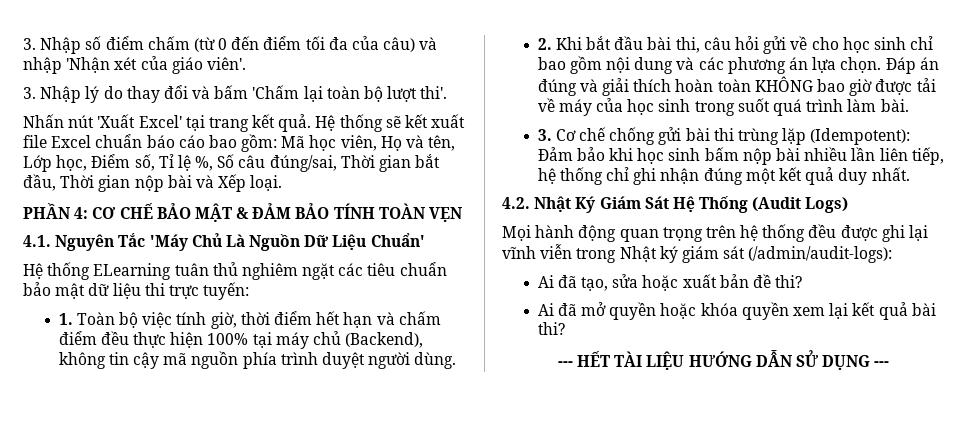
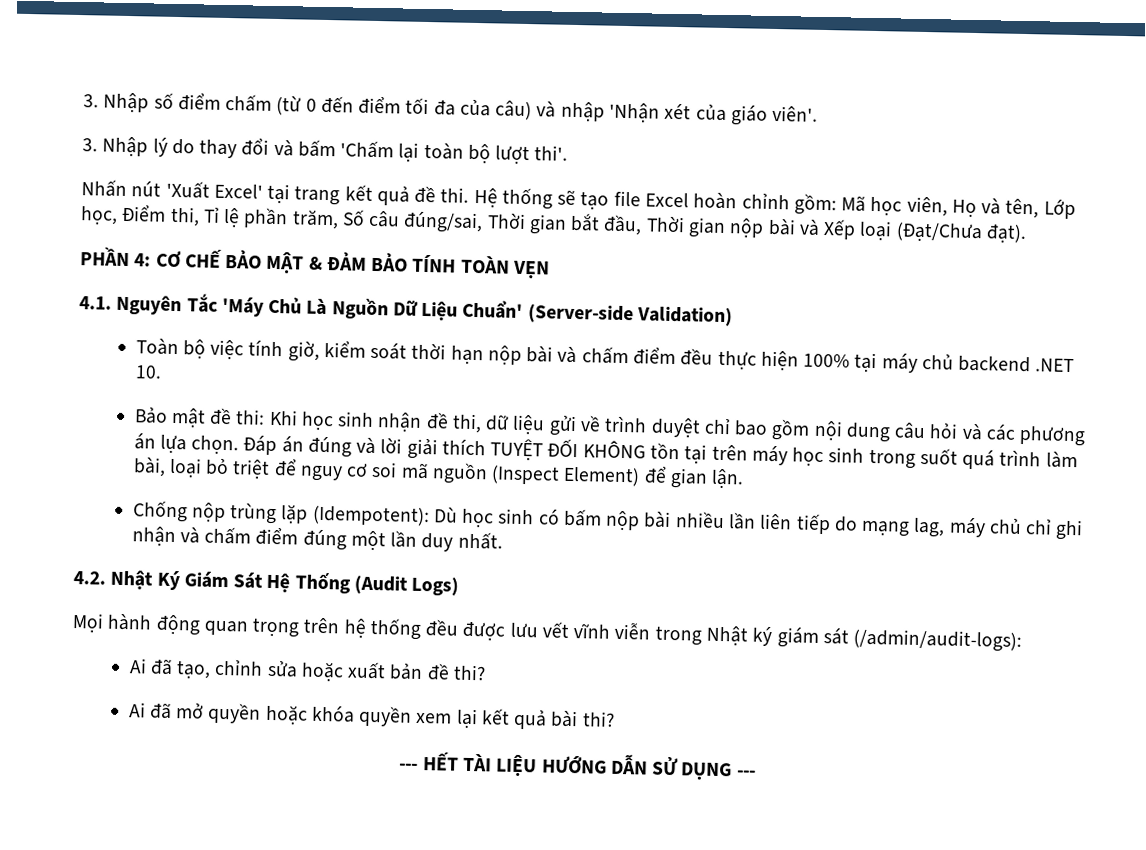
[278,114,466,132] [23,134,237,148] quả. Hệ thống sẽ kết xuất file Excel chuẩn báo cáo bao -> [376,185,790,210] quả đề thi. Hệ thống sẽ tạo file Excel hoàn chỉnh
[134,154,155,171] số, -> [169,206,200,227] thi,
[195,156,214,171] %, -> [243,207,339,230] phần trăm,
[250,175,283,191] loại. -> [859,220,1027,244] loại (Đạt/Chưa đạt).
[23,262,447,280] [23,282,250,300] [58,313,73,325] // Hệ thống ELearning tuân thủ nghiêm ngặt các tiêu chuẩn bảo mật dữ liệu thi trực tuyến: // 1. -> [527,304,733,327] (Server-side Validation) //
[240,311,373,328] thời điểm hết hạn -> [323,340,554,365] kiểm soát thời hạn nộp bài
[345,332,424,348] [58,351,457,369] [537,36,906,54] (Backend), không tin cậy mã nguồn phía trình duyệt người dùng. // 2. Khi bắt đầu bài thi, câu hỏi gửi về cho học sinh -> [958,355,1075,373] [134,365,162,379] [133,407,701,438] backend .NET 10. // Bảo mật đề thi: Khi học sinh nhận đề thi, dữ liệu gửi về trình duyệt
(674, 65) none -> [894,422,959,440] câu hỏi
(598, 85) none -> [380,438,403,454] lời
[675,76,936,96] [537,98,624,116] hoàn toàn KHÔNG bao giờ được tải về máy của -> [490,438,788,466] TUYỆT ĐỐI KHÔNG tồn tại trên máy
[880,99,909,112] [537,127,911,145] [537,147,701,164] bài. // 3. Cơ chế chống gửi bài thi trùng lặp (Idempotent): Đảm bảo khi học sinh -> [132,457,745,489] [131,500,560,528] bài, loại bỏ triệt để nguy cơ soi mã nguồn (Inspect Element) để gian lận. // Chống nộp trùng lặp (Idempotent): Dù học sinh có
[911,147,944,165] [537,167,835,185] tiếp, hệ thống chỉ ghi nhận đúng một kết quả -> [795,513,1084,541] [131,526,418,551] tiếp do mạng lag, máy chủ chỉ ghi nhận và chấm điểm đúng một lần
[881,225,929,242] ghi lại -> [509,621,570,638] lưu vết
(609, 284) none -> [214,659,264,676] chỉnh

